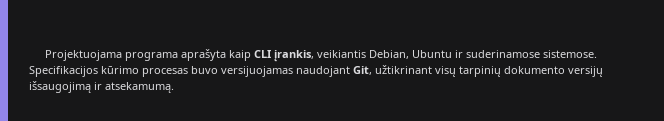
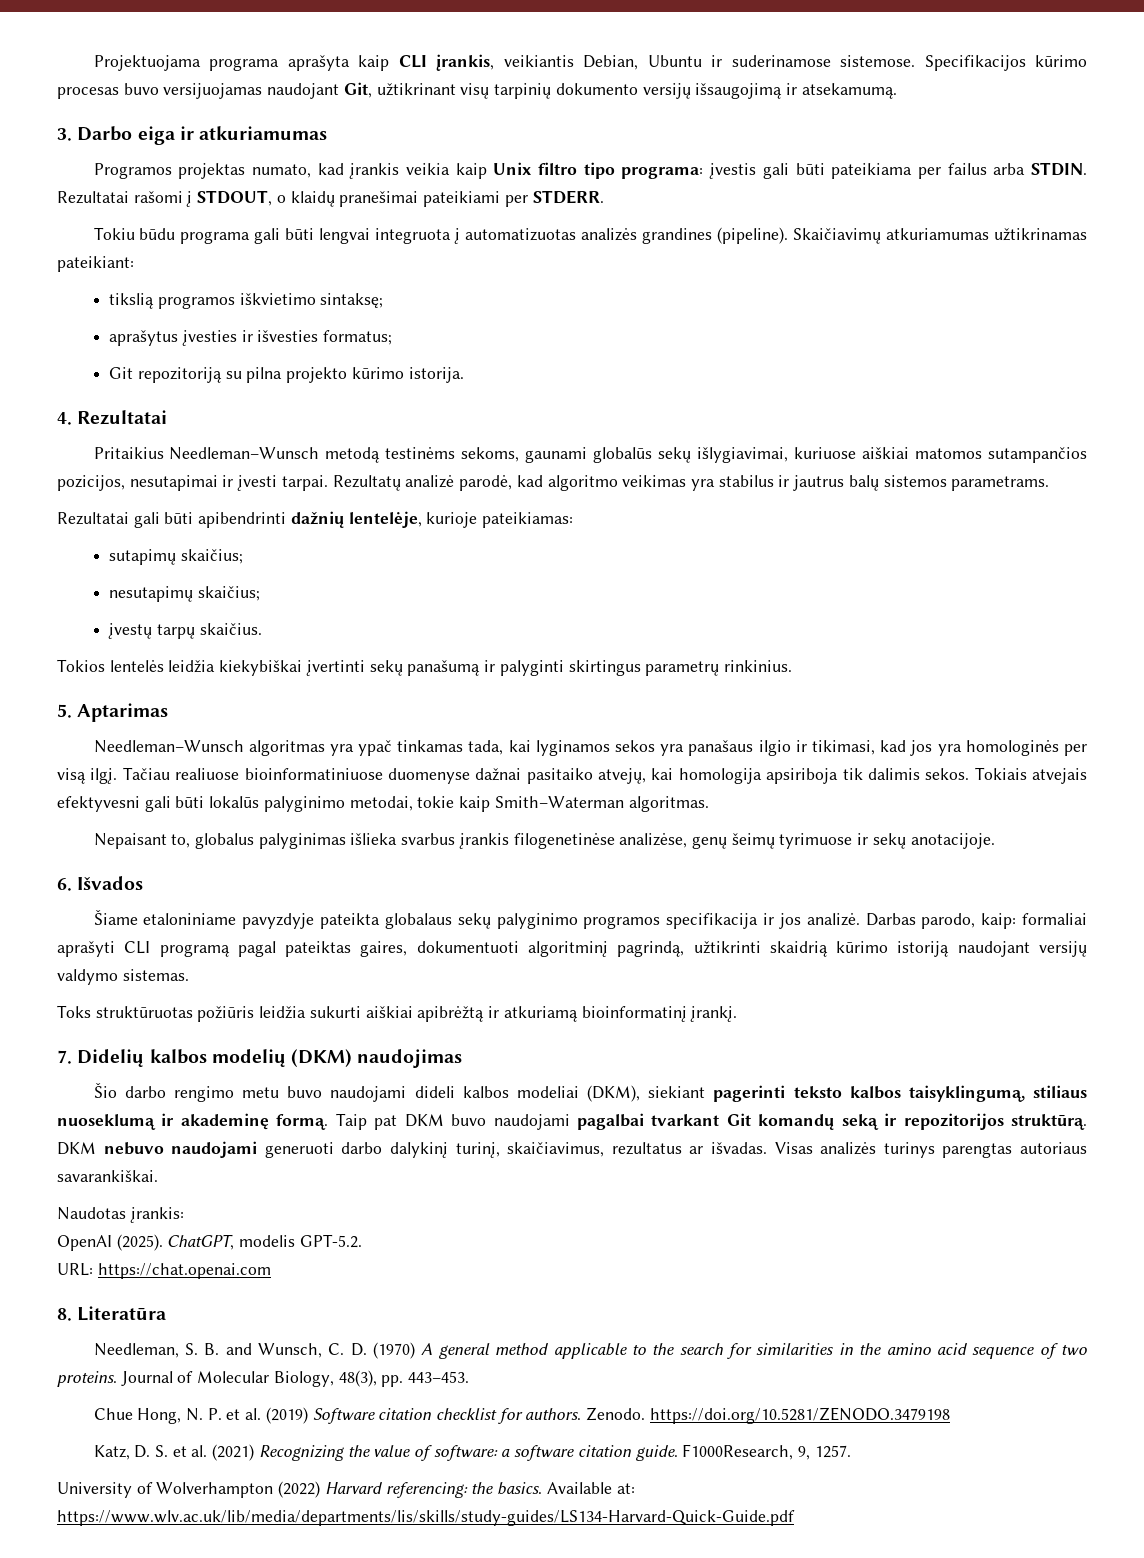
(174, 87) none -> [57,126,328,145] [93,162,1087,179] [57,190,604,207] [93,227,1087,244] [57,256,134,272] [109,293,384,309] [109,330,393,346] [109,367,464,383] [57,410,168,425] [93,447,1087,463] [57,475,1050,491] [57,511,574,528] [109,549,244,565] [109,586,261,602] [108,623,262,639] [57,659,792,676] [57,703,169,722] [93,740,1087,756] [57,767,1087,784] [57,796,709,812] [93,833,995,849] [57,876,144,891] [93,910,1087,929] [57,941,1088,957] [57,969,189,985] [57,1005,738,1022] [57,1049,463,1068] [93,1083,1087,1102] [57,1113,1087,1130] [57,1141,1088,1158] [57,1170,158,1182] [57,1207,184,1223] [57,1234,362,1251] [57,1263,271,1279] [57,1306,167,1321] [93,1342,1087,1359] [57,1370,470,1387] [93,1407,950,1424] [93,1444,851,1461] [57,1481,635,1498] [57,1510,795,1526] // 3. Darbo eiga ir atkuriamumas // Programos projektas numato, kad įrankis veikia kaip Unix filtro tipo programa: įvestis gali būti pateikiama per failus arba STDIN. Rezultatai rašomi į STDOUT, o klaidų pranešimai pateikiami per STDERR. // Tokiu būdu programa gali būti lengvai integruota į automatizuotas analizės grandines (pipeline). Skaičiavimų atkuriamumas užtikrinamas pateikiant: // tikslią programos iškvietimo sintaksę; // aprašytus įvesties ir išvesties formatus; // Git repozitoriją su pilna projekto kūrimo istorija. // 4. Rezultatai // Pritaikius Needleman–Wunsch metodą testinėms sekoms, gaunami globalūs sekų išlygiavimai, kuriuose aiškiai matomos sutampančios pozicijos, nesutapimai ir įvesti tarpai. Rezultatų analizė parodė, kad algoritmo veikimas yra stabilus ir jautrus balų sistemos parametrams. // Rezultatai gali būti apibendrinti dažnių lentelėje, kurioje pateikiamas: // sutapimų skaičius; // nesutapimų skaičius; // įvestų tarpų skaičius. // Tokios lentelės leidžia kiekybiškai įvertinti sekų panašumą ir palyginti skirtingus parametrų rinkinius. // 5. Aptarimas // Needleman–Wunsch algoritmas yra ypač tinkamas tada, kai lyginamos sekos yra panašaus ilgio ir tikimasi, kad jos yra homologinės per visą ilgį. Tačiau realiuose bioinformatiniuose duomenyse dažnai pasitaiko atvejų, kai homologija apsiriboja tik dalimis sekos. Tokiais atvejais efektyvesni gali būti lokalūs palyginimo metodai, tokie kaip Smith–Waterman algoritmas. // Nepaisant to, globalus palyginimas išlieka svarbus įrankis filogenetinėse analizėse, genų šeimų tyrimuose ir sekų anotacijoje. // 6. Išvados // Šiame etaloniniame pavyzdyje pateikta globalaus sekų palyginimo programos specifikacija ir jos analizė. Darbas parodo, kaip: formaliai aprašyti CLI programą pagal pateiktas gaires, dokumentuoti algoritminį pagrindą, užtikrinti skaidrią kūrimo istoriją naudojant versijų valdymo sistemas. // Toks struktūruotas požiūris leidžia sukurti aiškiai apibrėžtą ir atkuriamą bioinformatinį įrankį. // 7. Didelių kalbos modelių (DKM) naudojimas // Šio darbo rengimo metu buvo naudojami dideli kalbos modeliai (DKM), siekiant pagerinti teksto kalbos taisyklingumą, stiliaus nuoseklumą ir akademinę formą. Taip pat DKM buvo naudojami pagalbai tvarkant Git komandų seką ir repozitorijos struktūrą. DKM nebuvo naudojami generuoti darbo dalykinį turinį, skaičiavimus, rezultatus ar išvadas. Visas analizės turinys parengtas autoriaus savarankiškai. // Naudotas įrankis: // OpenAI (2025). ChatGPT, modelis GPT-5.2. // URL: https://chat.openai.com // 8. Literatūra // Needleman, S. B. and Wunsch, C. D. (1970) A general method applicable to the search for similarities in the amino acid sequence of two proteins. Journal of Molecular Biology, 48(3), pp. 443–453. // Chue Hong, N. P. et al. (2019) Software citation checklist for authors. Zenodo. https://doi.org/10.5281/ZENODO.3479198 // Katz, D. S. et al. (2021) Recognizing the value of software: a software citation guide. F1000Research, 9, 1257. // University of Wolverhampton (2022) Harvard referencing: the basics. Available at: https://www.wlv.ac.uk/lib/media/departments/lis/skills/study-guides/LS134-Harvard-Quick-Guide.pdf

